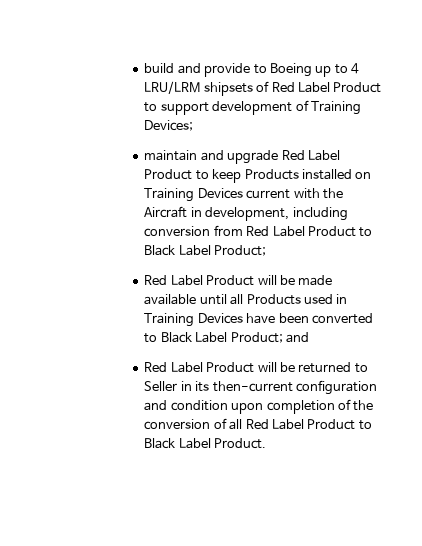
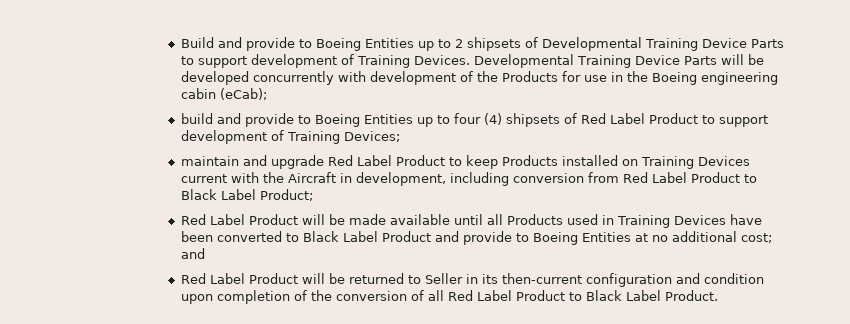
(144, 68) none -> [180,37,785,51] [180,54,765,68] [180,71,778,85] [180,88,267,100] Build and provide to Boeing Entities up to 2 shipsets of Developmental Training Device Parts to support development of Training Devices. Developmental Training Device Parts will be developed concurrently with development of the Products for use in the Boeing engineering cabin (eCab); //
[315,63,360,77] [144,81,201,94] up to 4 LRU/LRM -> [363,113,502,127] Entities up to four (4)
[230,332,283,343] Product; -> [381,231,772,245] Product and provide to Boeing Entities at no additional cost;

